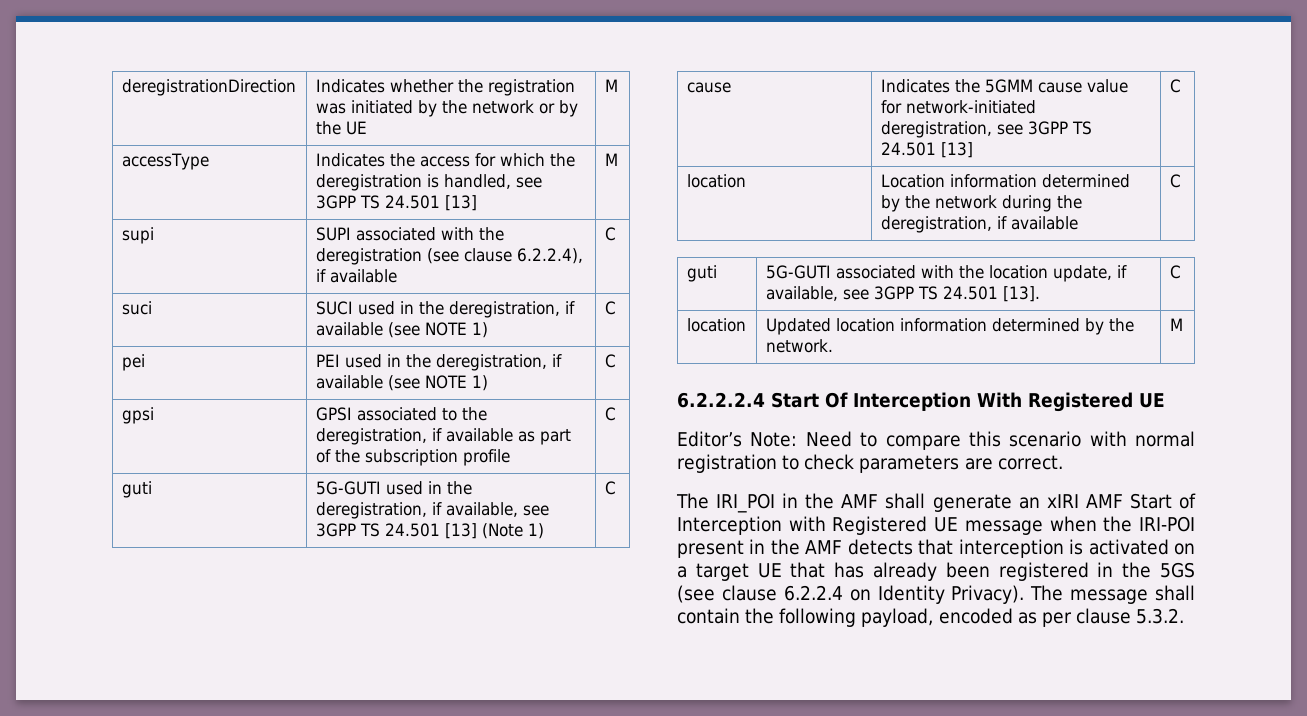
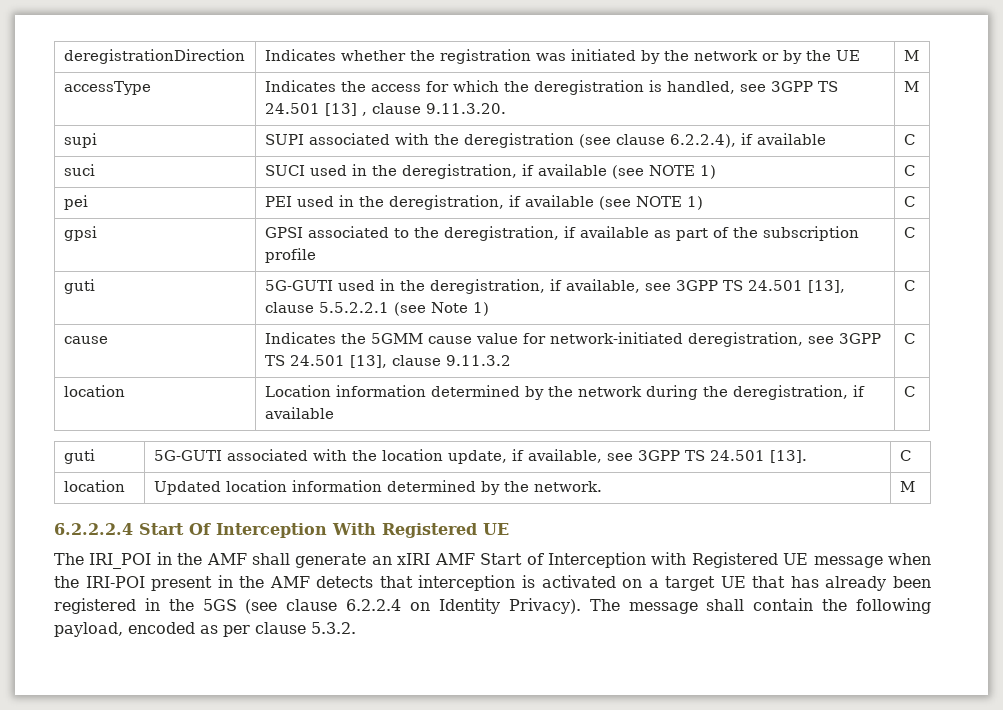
(477, 203) none -> [361,103,506,116] , clause 9.11.3.20.
[444,523,523,539] [13] (Note -> [807,280,845,293] [264,302,468,316] [13], clause 5.5.2.2.1 (see Note
[940,142,973,158] [13] -> [349,355,511,368] [13], clause 9.11.3.2
[677,431,1195,450] [677,454,1063,473] // Editor’s Note: Need to compare this scenario with normal registration to check parameters are correct. -> (509, 529) none

